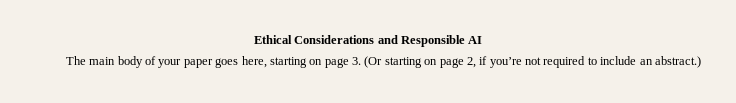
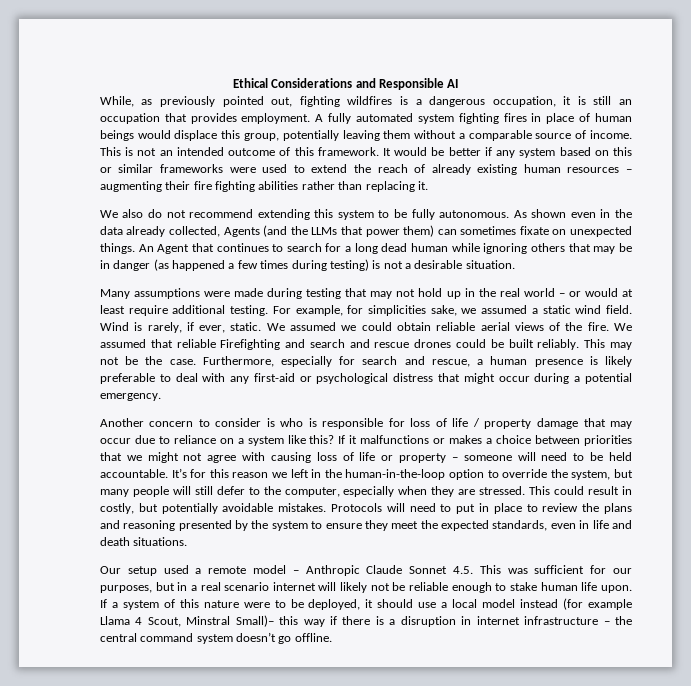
[65,56,701,68] The main body of your paper goes here, starting on page 3. (Or starting on page 2, if you’re not required to include an abstract.) -> [99,96,632,107] [99,113,632,124] [99,130,632,141] [99,147,632,158] [99,164,632,175] [99,181,428,192] [99,209,632,220] [99,225,632,237] [99,243,632,254] [99,259,515,271] [99,288,633,299] [99,305,632,316] [99,322,632,333] [99,339,632,350] [99,356,632,367] [99,373,632,384] [99,393,161,401] [99,418,632,429] [99,435,632,446] [99,452,632,463] [99,468,633,480] [99,486,632,497] [99,503,632,514] [99,520,632,531] [99,537,188,546] [99,565,632,576] [99,582,632,593] [99,598,633,610] [99,615,632,627] [99,632,332,644] While, as previously pointed out, fighting wildfires is a dangerous occupation, it is still an occupation that provides employment. A fully automated system fighting fires in place of human beings would displace this group, potentially leaving them without a comparable source of income. This is not an intended outcome of this framework. It would be better if any system based on this or similar frameworks were used to extend the reach of already existing human resources – augmenting their fire fighting abilities rather than replacing it. // We also do not recommend extending this system to be fully autonomous. As shown even in the data already collected, Agents (and the LLMs that power them) can sometimes fixate on unexpected things. An Agent that continues to search for a long dead human while ignoring others that may be in danger (as happened a few times during testing) is not a desirable situation. // Many assumptions were made during testing that may not hold up in the real world – or would at least require additional testing. For example, for simplicities sake, we assumed a static wind field. Wind is rarely, if ever, static. We assumed we could obtain reliable aerial views of the fire. We assumed that reliable Firefighting and search and rescue drones could be built reliably. This may not be the case. Furthermore, especially for search and rescue, a human presence is likely preferable to deal with any first-aid or psychological distress that might occur during a potential emergency. // Another concern to consider is who is responsible for loss of life / property damage that may occur due to reliance on a system like this? If it malfunctions or makes a choice between priorities that we might not agree with causing loss of life or property – someone will need to be held accountable. It’s for this reason we left in the human-in-the-loop option to override the system, but many people will still defer to the computer, especially when they are stressed. This could result in costly, but potentially avoidable mistakes. Protocols will need to put in place to review the plans and reasoning presented by the system to ensure they meet the expected standards, even in life and death situations. // Our setup used a remote model – Anthropic Claude Sonnet 4.5. This was sufficient for our purposes, but in a real scenario internet will likely not be reliable enough to stake human life upon. If a system of this nature were to be deployed, it should use a local model instead (for example Llama 4 Scout, Minstral Small)– this way if there is a disruption in internet infrastructure – the central command system doesn’t go offline.

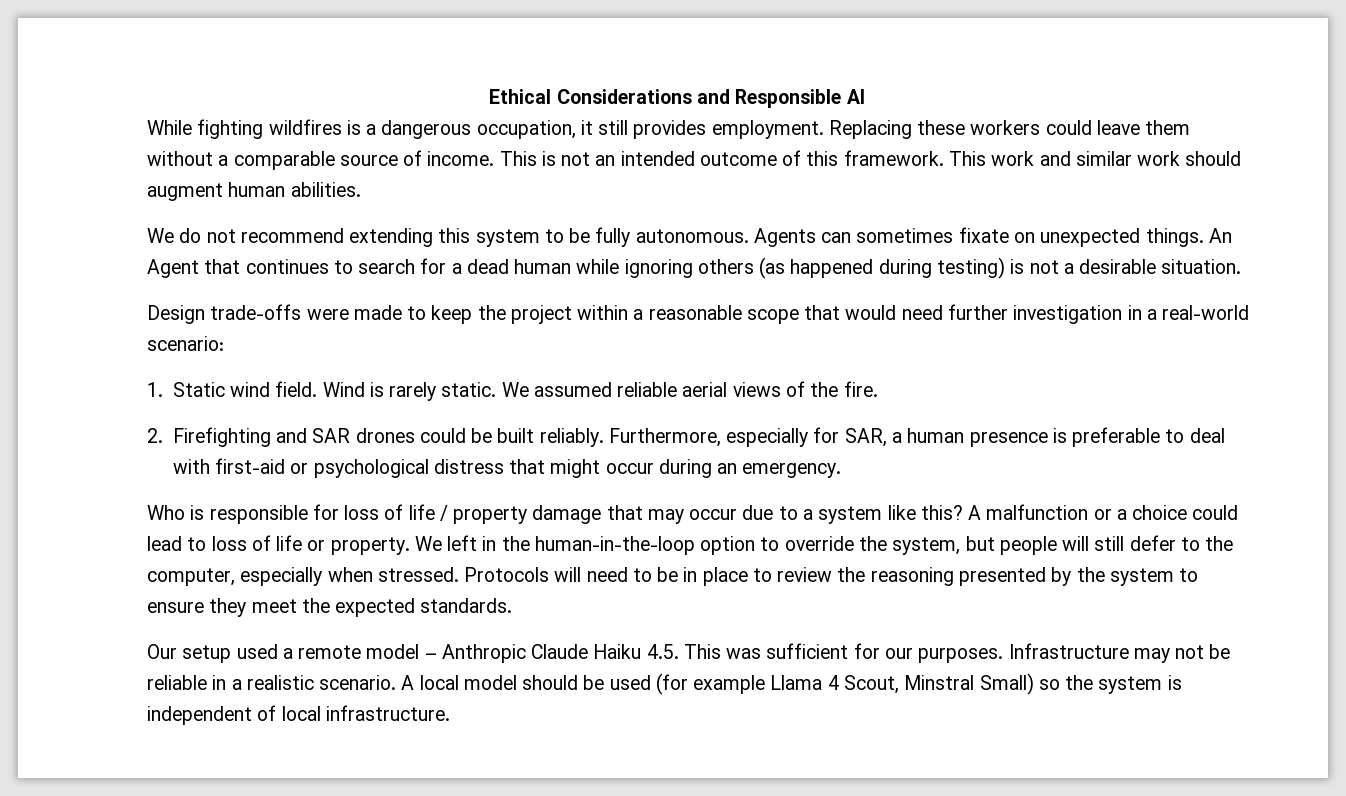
[99,96,293,107] While, as previously pointed out, -> [147,120,193,135] While
[577,96,632,105] [99,113,632,124] [99,130,380,141] is still an occupation that provides employment. A fully automated system fighting fires in place of human beings would displace this group, potentially leaving -> [598,120,1141,139] still provides employment. Replacing these workers could leave
[382,147,632,158] [99,164,632,175] [99,181,428,192] [99,209,144,218] It would be better if any system based on this or similar frameworks were used to extend the reach of already existing human resources – augmenting their fire fighting abilities rather than replacing it. // We also -> [949,151,1242,166] [147,182,361,201] [147,228,175,243] This work and similar work should augment human abilities. // We
[513,209,632,218] [99,225,435,237] As shown even in the data already collected, Agents (and the LLMs that power them) -> [753,228,816,247] Agents
[354,243,378,254] long -> (462, 268) none
[568,243,632,254] [99,259,289,271] that may be in danger (as happened a few times -> [759,257,874,279] (as happened
[99,288,633,299] [99,305,632,316] [99,322,431,333] Many assumptions were made during testing that may not hold up in the real world – or would at least require additional testing. For example, for simplicities sake, we assumed a static wind field. Wind is rarely, if ever, static. We assumed we could obtain -> [147,304,1250,324] [147,336,225,351] [147,381,612,401] Design trade-offs were made to keep the project within a reasonable scope that would need further investigation in a real-world scenario: // 1. Static wind field. Wind is rarely static. We assumed
[613,323,632,331] [99,339,410,350] We assumed that reliable Firefighting and search and rescue -> [147,427,351,447] // 2. Firefighting and SAR
[584,339,632,350] [99,356,470,367] This may not be the case. Furthermore, especially for search and rescue, -> [608,427,887,447] Furthermore, especially for SAR,
[605,356,632,367] likely -> (1067, 435) none
[230,376,250,384] any -> (210, 466) none
[574,373,632,384] a potential -> [717,463,738,474] an
[99,418,304,427] Another concern to consider is who -> [147,505,186,520] Who
[173,435,234,444] reliance on -> (798, 513) none
[338,435,632,446] [99,452,632,463] [99,468,287,478] If it malfunctions or makes a choice between priorities that we might not agree with causing loss of life or property – someone will need to be held accountable. It’s for this reason we -> [968,504,1239,520] [147,535,442,555] A malfunction or a choice could lead to loss of life or property. We
[99,489,129,497] many -> (995, 543) none
[431,486,632,497] [99,503,327,514] they are stressed. This could result in costly, but potentially avoidable mistakes. -> [377,567,459,582] stressed.
[456,504,476,514] put -> [657,567,679,582] be
[604,503,632,514] [99,520,120,529] plans and -> (866, 574) none
[492,520,632,531] [99,537,188,546] standards, even in life and death situations. -> [420,598,513,613] standards.
[409,566,448,574] Sonnet -> [593,644,642,659] Haiku
[99,582,632,593] [99,599,559,610] purposes, but in a real scenario internet will likely not be reliable enough to stake human life upon. If a system of this nature were to be deployed, it should use a local model instead -> [918,643,1231,663] [147,675,651,690] purposes. Infrastructure may not be reliable in a realistic scenario. A local model should be used
[235,615,632,627] [99,632,332,644] Small)– this way if there is a disruption in internet infrastructure – the central command system doesn’t go offline. -> [979,673,1182,695] [147,705,450,725] Small) so the system is independent of local infrastructure.

